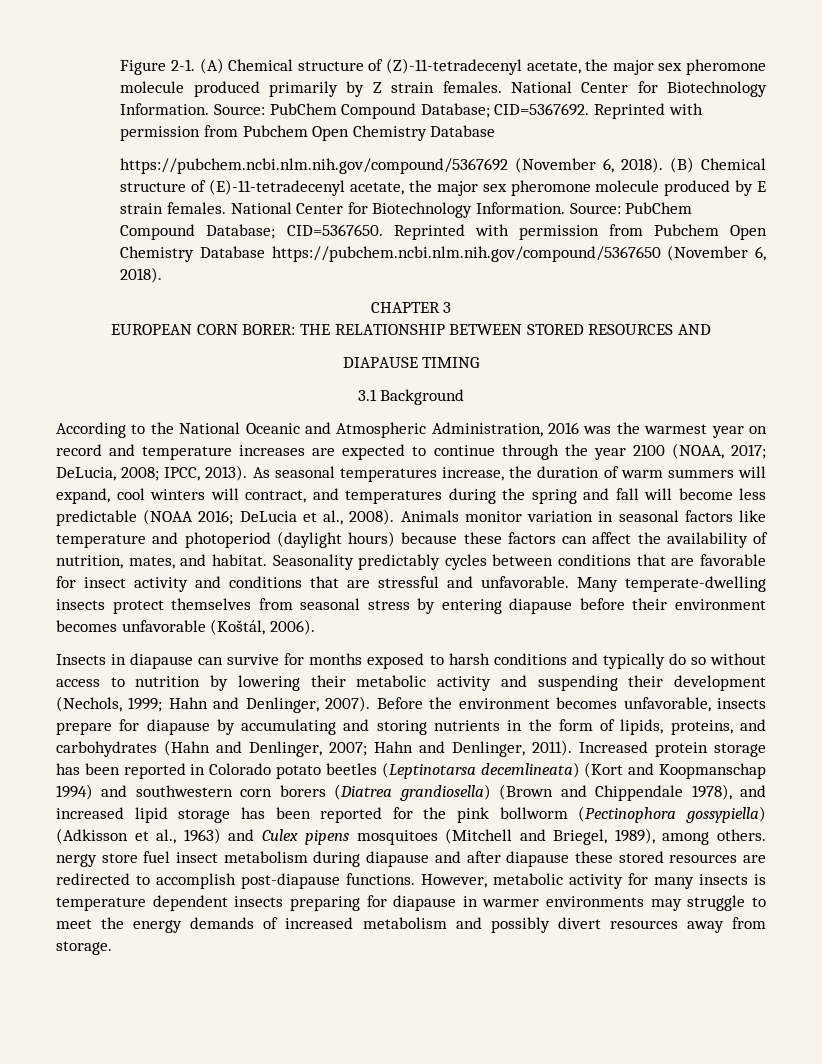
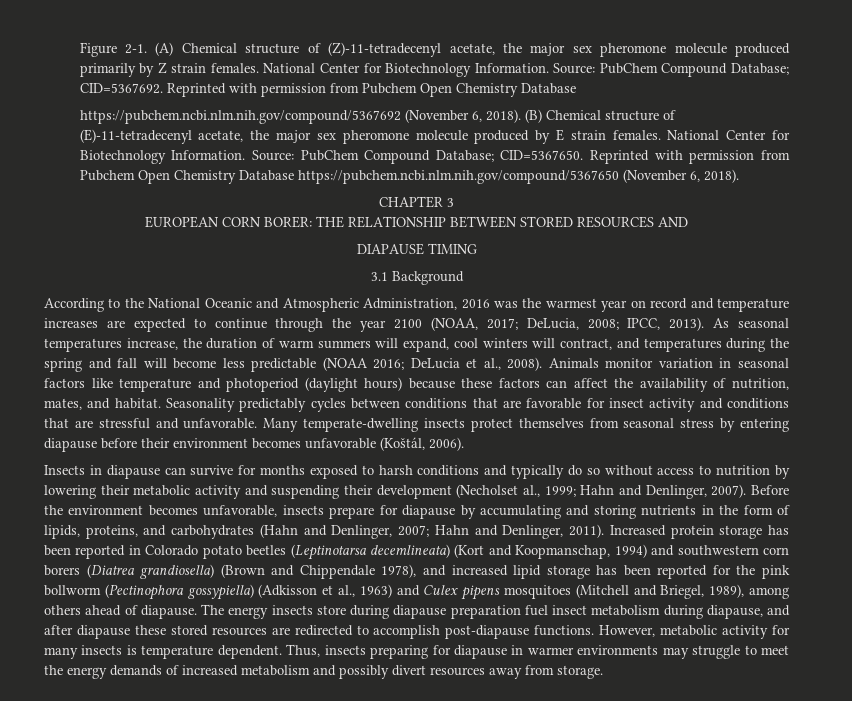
[56,696,122,712] (Nechols, -> [456,484,540,498] (Necholset al.,
[659,763,767,779] Koopmanschap -> [515,545,611,559] Koopmanschap,
[717,829,767,841] [56,853,138,867] others. nergy store -> [44,604,521,619] others ahead of diapause. The energy insects store during diapause preparation
[366,851,430,867] diapause -> [706,605,763,619] diapause,
[152,895,228,911] dependent -> [217,644,321,659] dependent. Thus,

